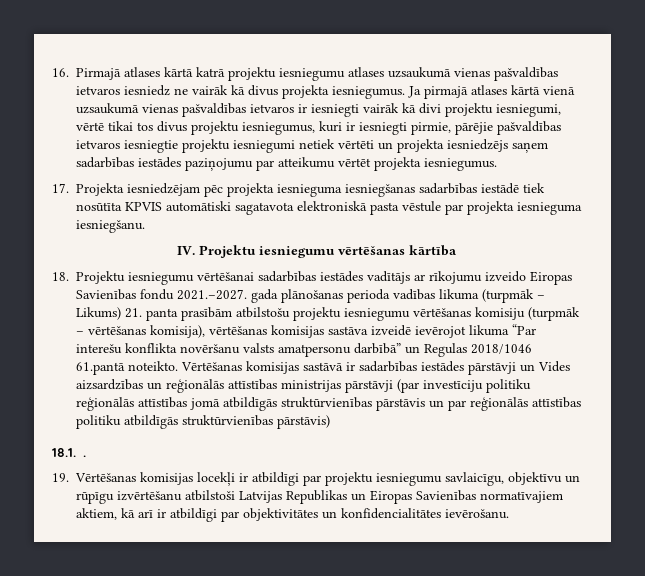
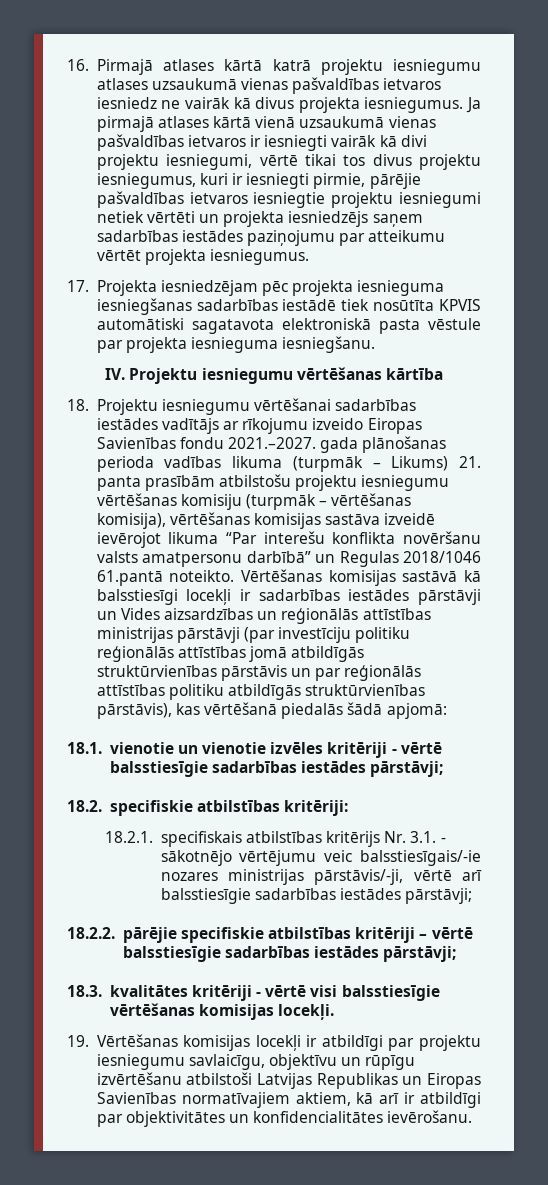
(343, 366) none -> [463,570,481,582] [96,589,232,605] kā balsstiesīgi locekļi
[277,415,330,429] [52,448,86,457] pārstāvis) // 18.1. . -> [96,702,447,719] [67,742,442,758] [109,761,444,777] [67,800,349,816] [104,831,446,847] [160,850,481,866] [160,869,482,885] [160,888,473,904] [67,927,473,943] [122,946,457,962] [67,985,440,1001] [109,1003,335,1020] pārstāvis), kas vērtēšanā piedalās šādā apjomā: // 18.1. vienotie un vienotie izvēles kritēriji - vērtē balsstiesīgie sadarbības iestādes pārstāvji; // 18.2. specifiskie atbilstības kritēriji: // 18.2.1. specifiskais atbilstības kritērijs Nr. 3.1. - sākotnējo vērtējumu veic balsstiesīgais/-ie nozares ministrijas pārstāvis/-ji, vērtē arī balsstiesīgie sadarbības iestādes pārstāvji; // 18.2.2. pārējie specifiskie atbilstības kritēriji – vērtē balsstiesīgie sadarbības iestādes pārstāvji; // 18.3. kvalitātes kritēriji - vērtē visi balsstiesīgie vērtēšanas komisijas locekļi.

